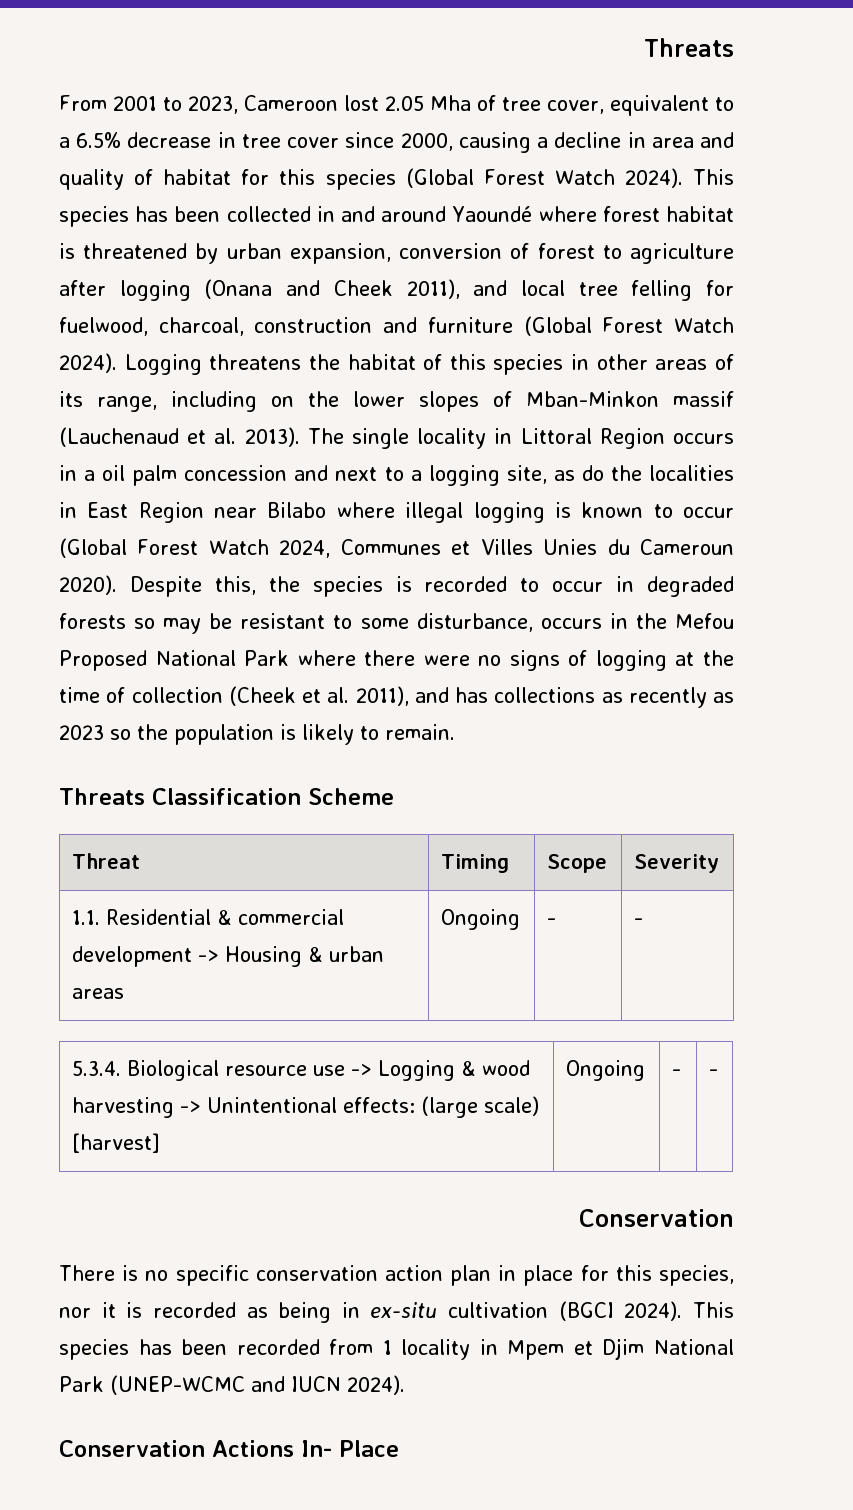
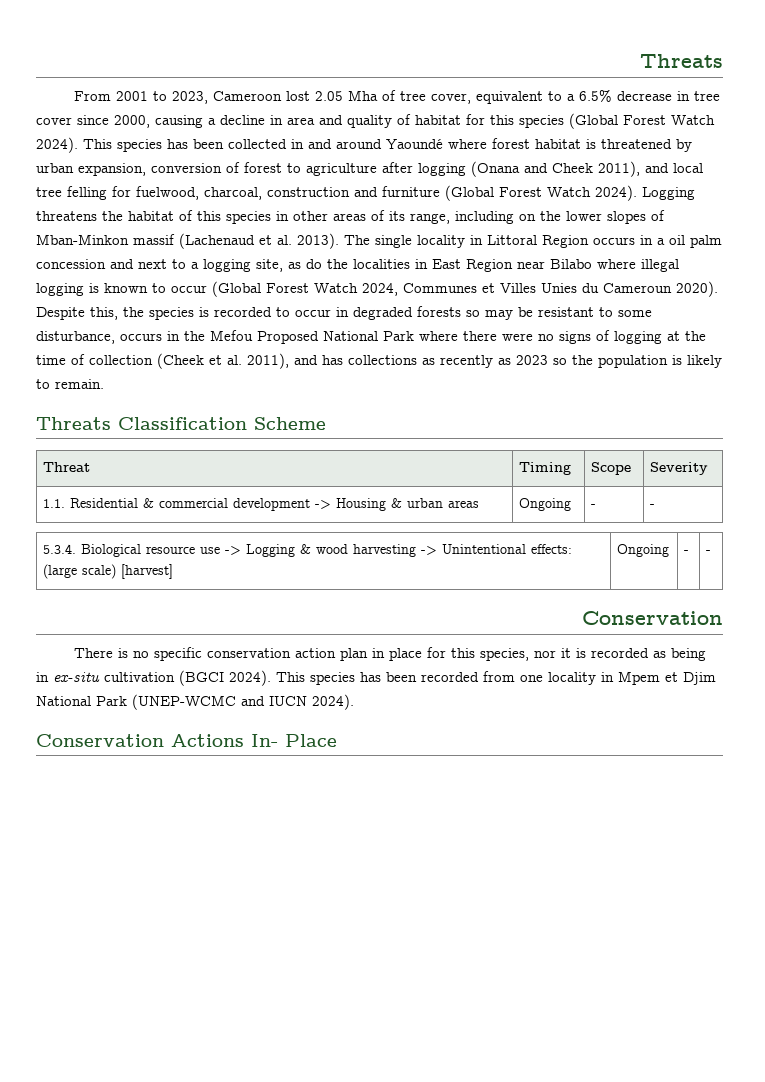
[59,427,179,447] (Lauchenaud -> [179,233,255,249] (Lachenaud
[382,1340,392,1355] 1 -> [520,675,543,682] one

